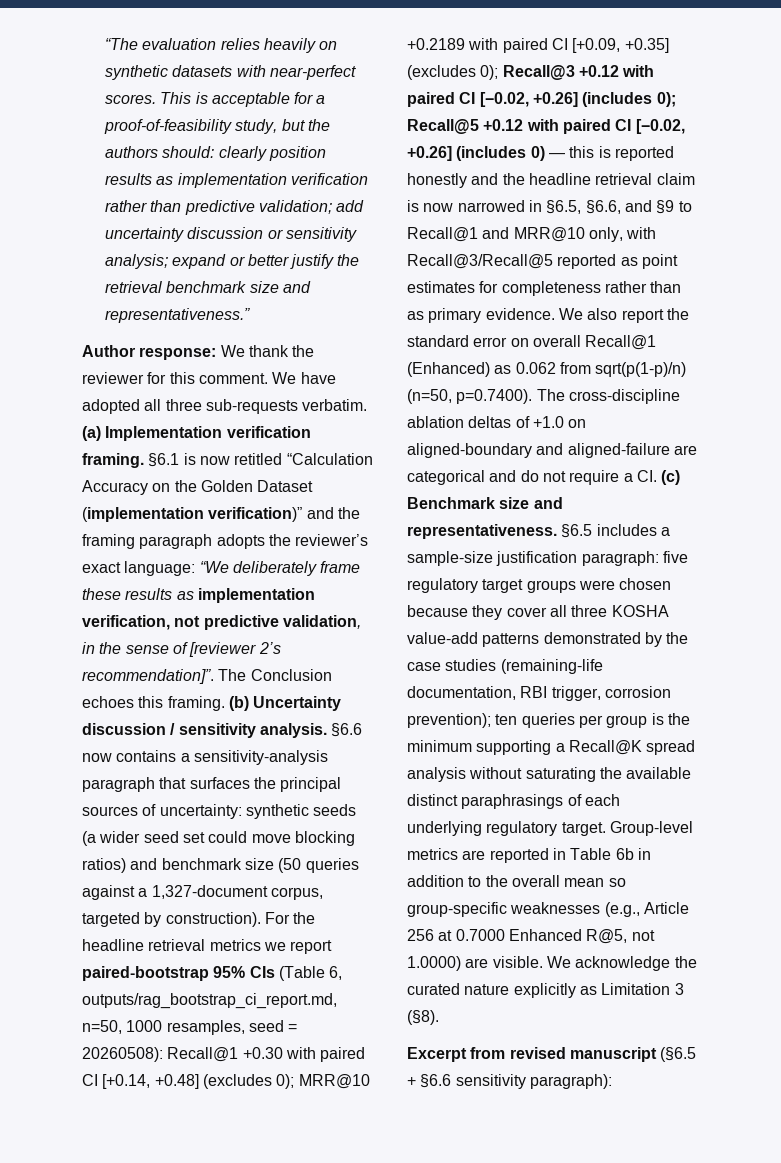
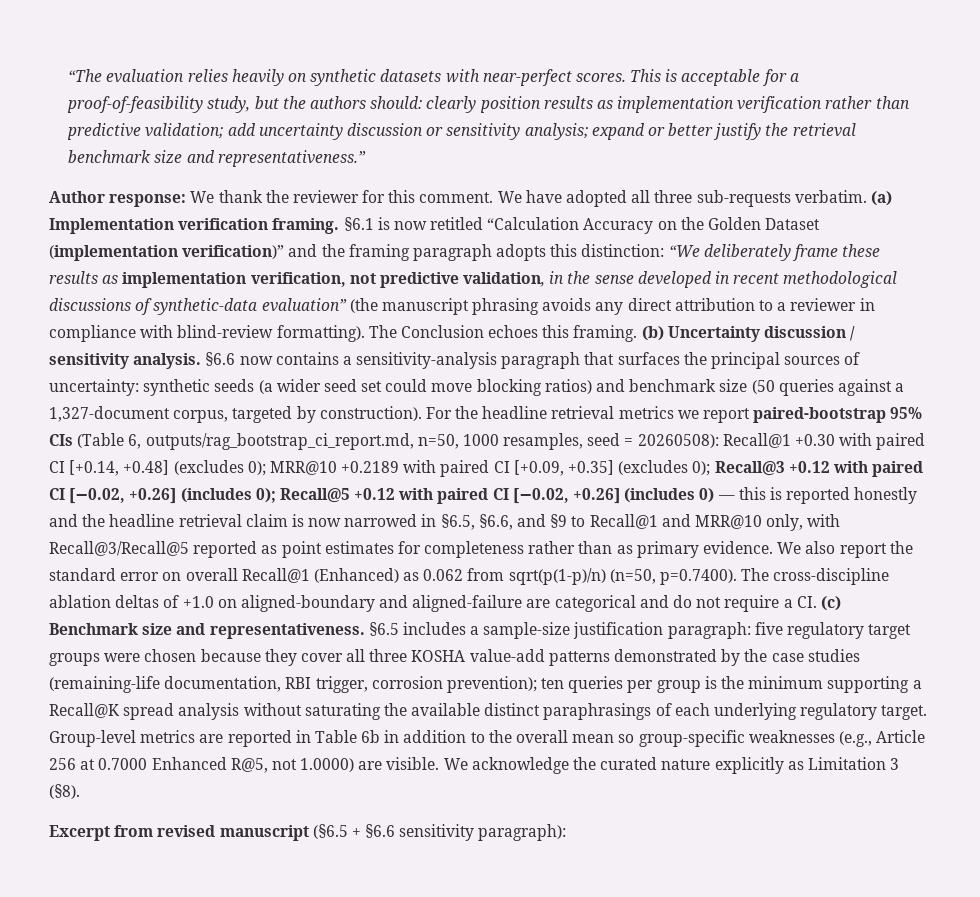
[268,534,369,546] [82,561,196,576] the reviewer’s exact language: -> [550,244,665,257] this distinction:
[172,642,281,657] [82,669,214,684] of [reviewer 2’s recommendation]”. -> [637,271,898,288] [49,298,875,315] [49,325,365,342] developed in recent methodological discussions of synthetic-data evaluation” (the manuscript phrasing avoids any direct attribution to a reviewer in compliance with blind-review formatting).

